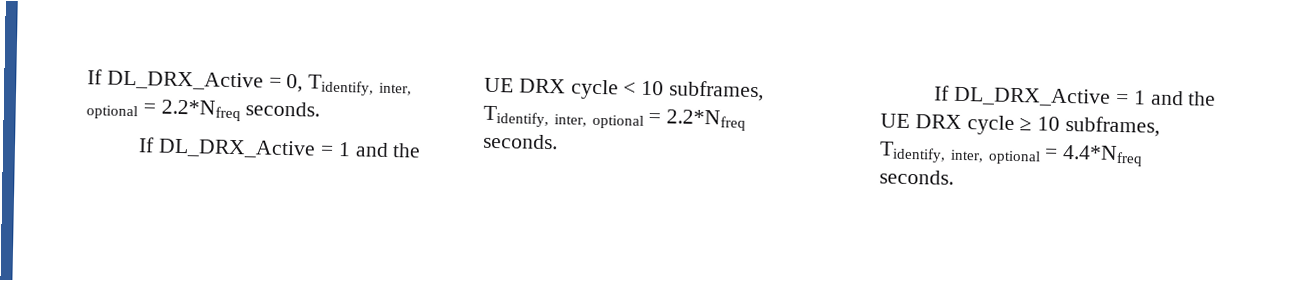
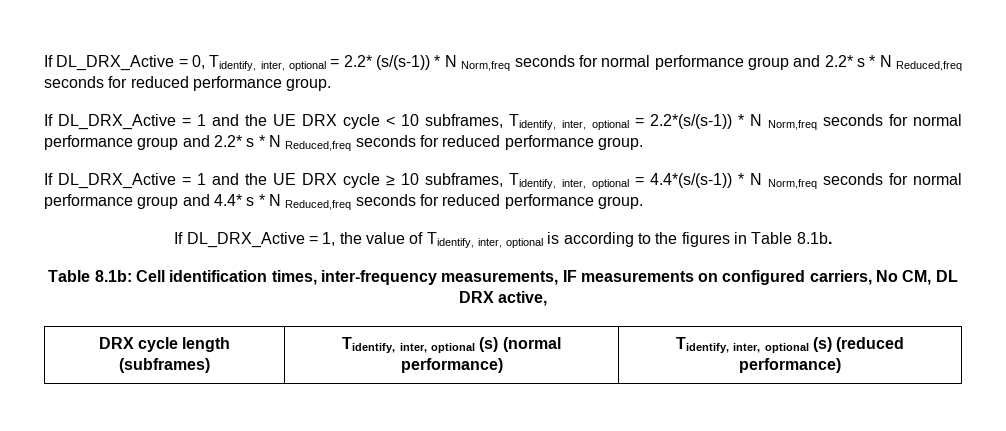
[160,99,321,122] 2.2*Nfreq seconds. -> [343,55,962,71] [44,76,332,91] 2.2* (s/(s-1)) * N Norm,freq seconds for normal performance group and 2.2* s * N Reduced,freq seconds for reduced performance group.
[666,109,747,131] [483,133,558,150] 2.2*Nfreq seconds. -> [650,114,962,130] [44,135,643,151] 2.2*(s/(s-1)) * N Norm,freq seconds for normal performance group and 2.2* s * N Reduced,freq seconds for reduced performance group.
[1062,144,1144,167] [879,169,954,185] 4.4*Nfreq seconds. -> [650,173,962,189] [44,194,643,210] [174,232,832,248] [48,270,958,285] [458,291,548,306] [98,337,231,352] [119,358,210,373] [342,337,561,353] [400,358,503,373] [675,337,905,353] [739,358,841,373] 4.4*(s/(s-1)) * N Norm,freq seconds for normal performance group and 4.4* s * N Reduced,freq seconds for reduced performance group. // If DL_DRX_Active = 1, the value of Tidentify, inter, optional is according to the figures in Table 8.1b. // Table 8.1b: Cell identification times, inter-frequency measurements, IF measurements on configured carriers, No CM, DL DRX active, // DRX cycle length (subframes) | Tidentify, inter, optional (s) (normal performance) | Tidentify, inter, optional (s) (reduced performance)

